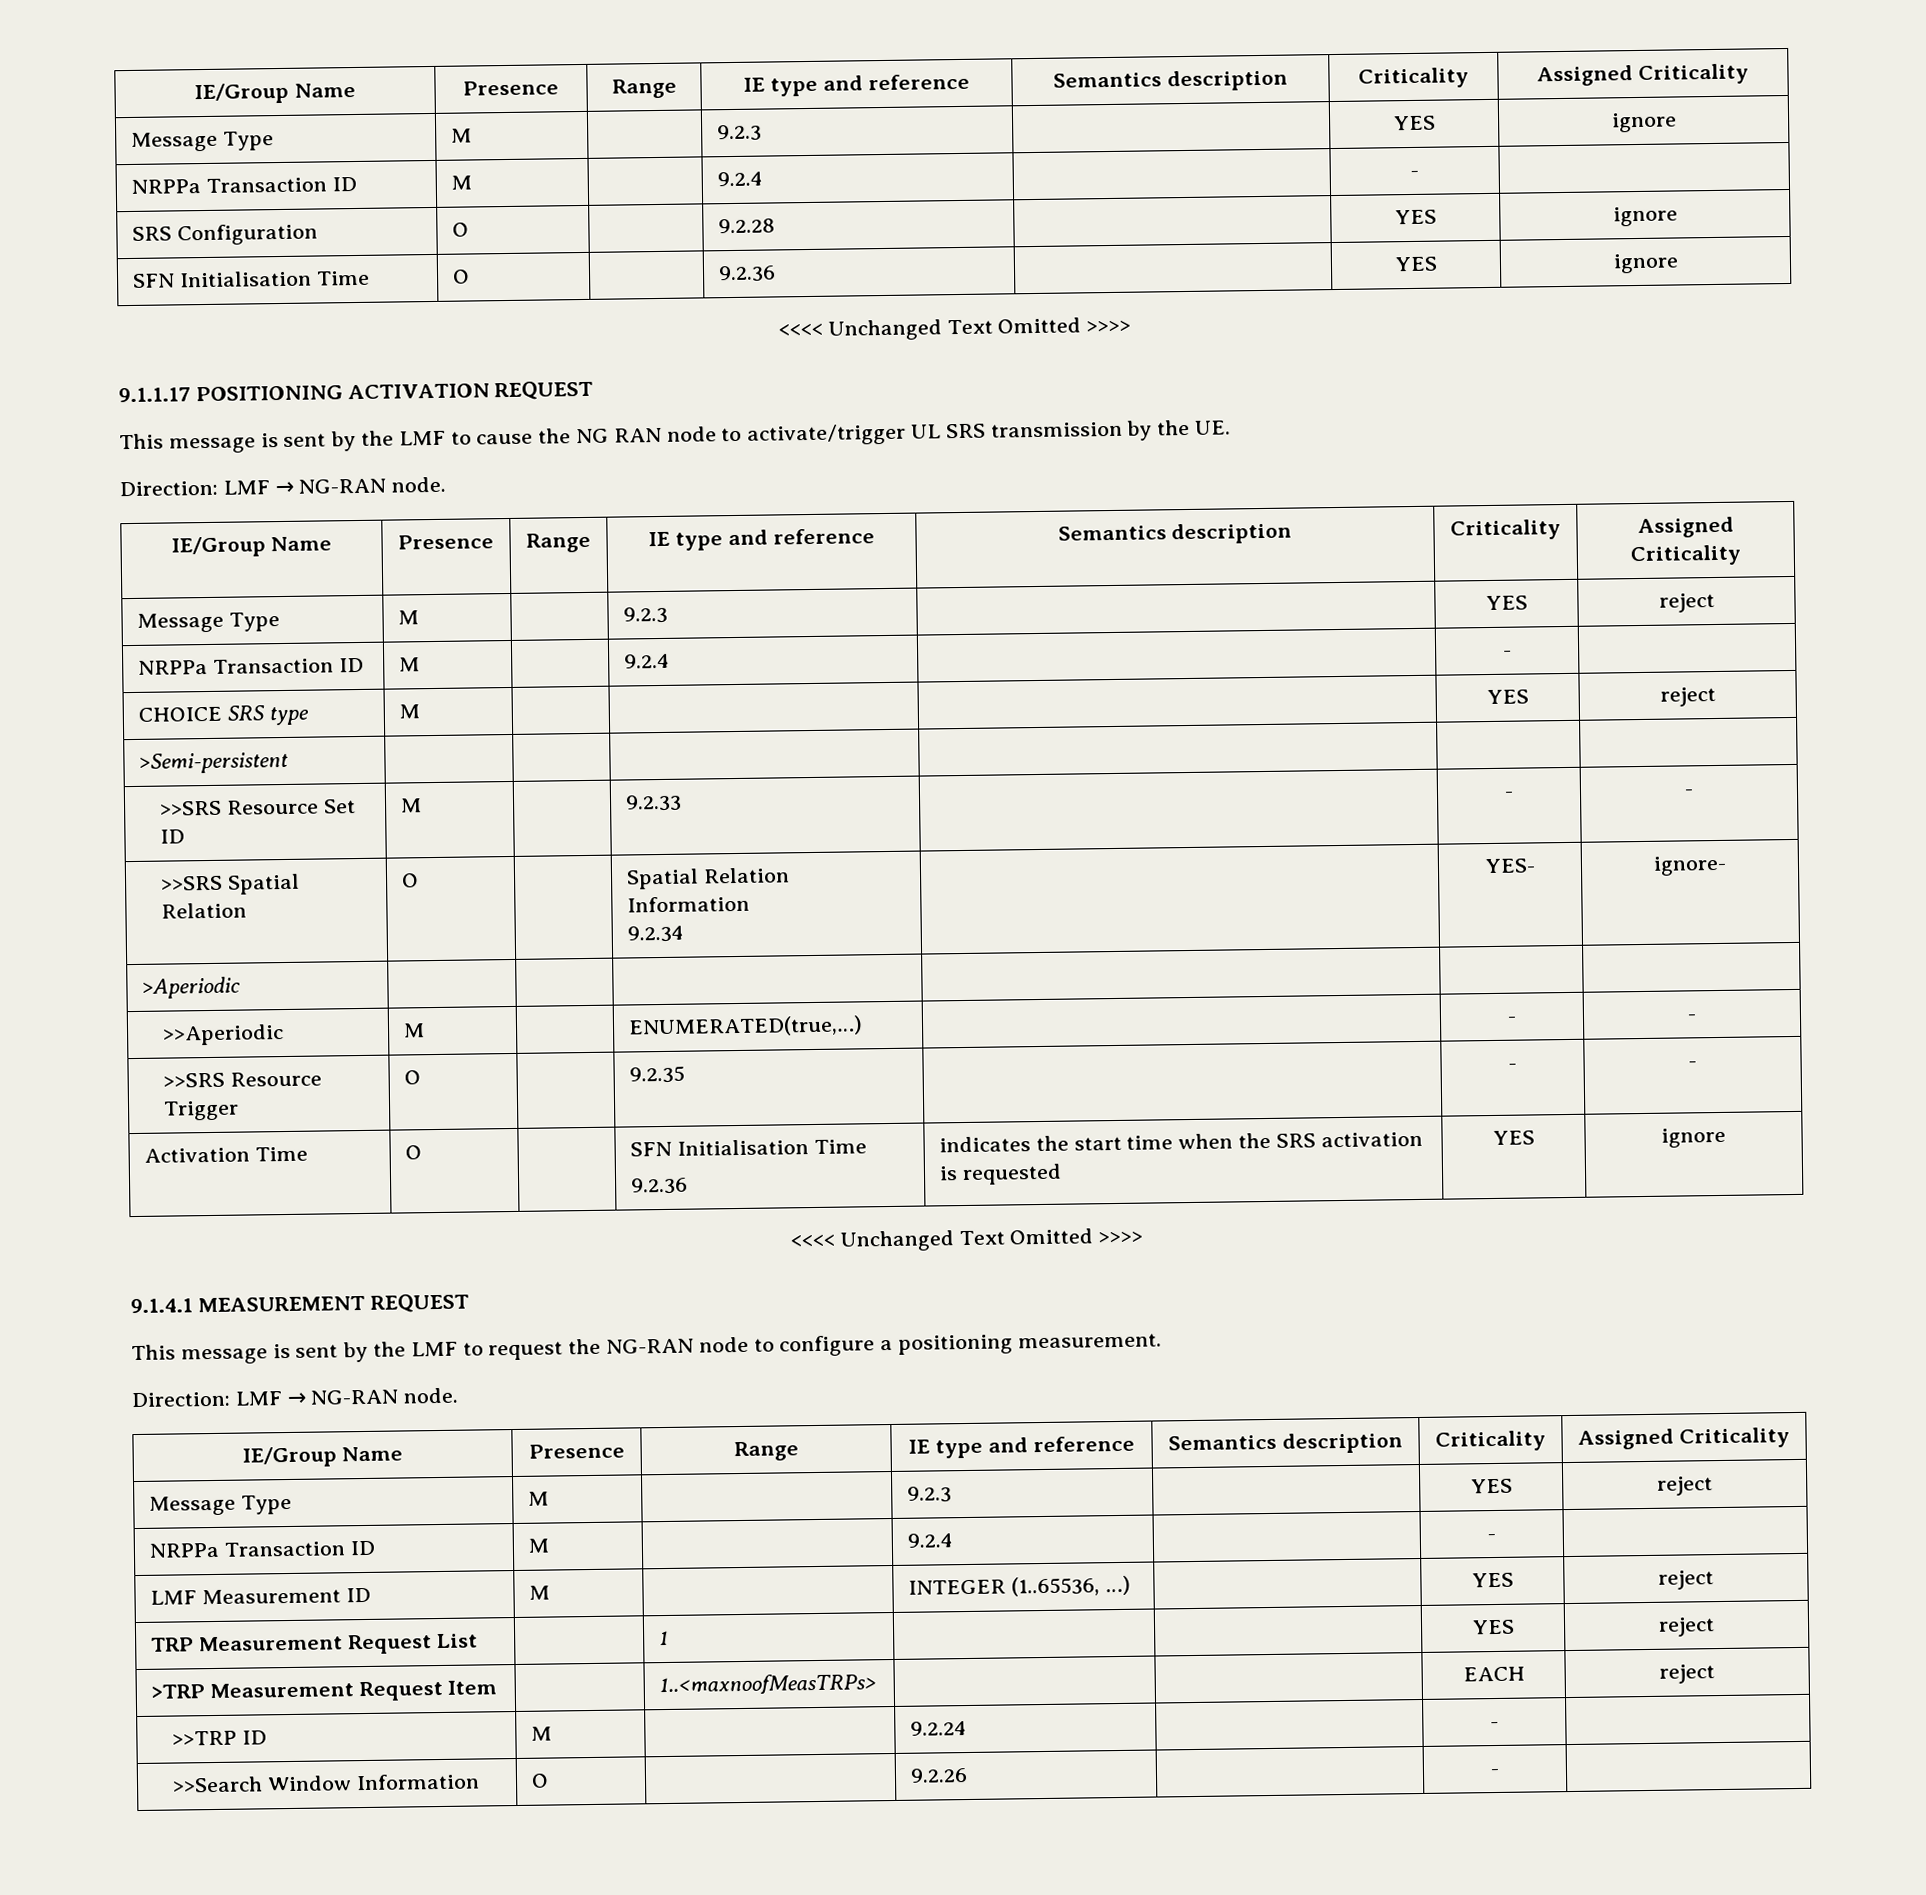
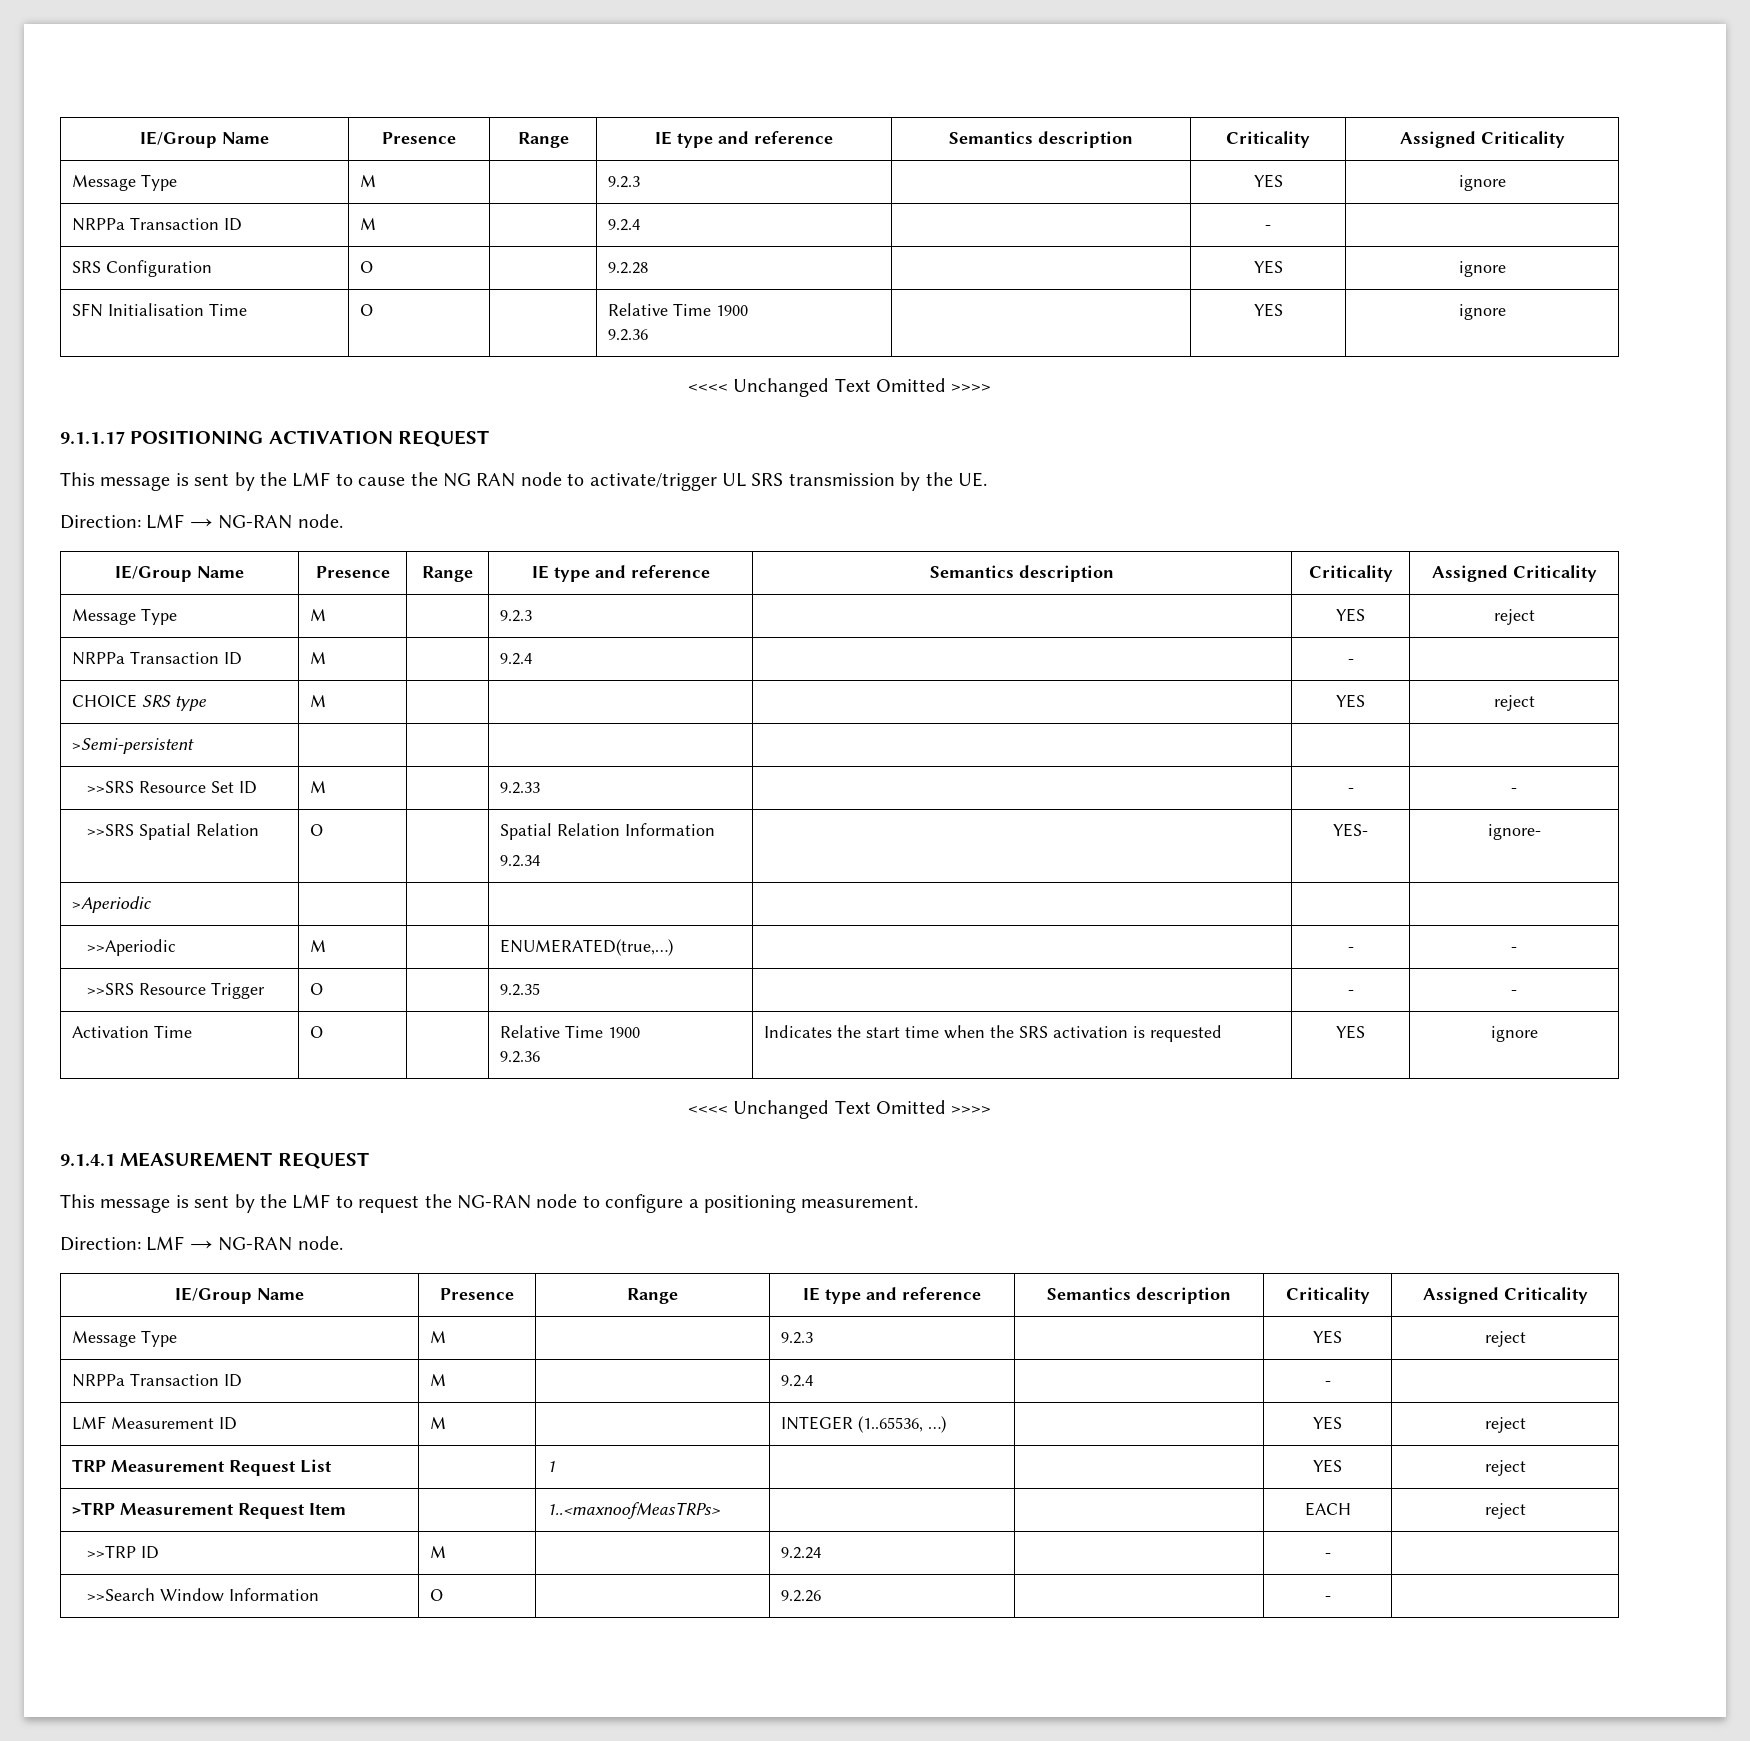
(471, 276) none -> [607,303,748,316] Relative Time 1900 //
[630,1139,867,1157] [631,1177,689,1195] [939,1136,1032,1153] SFN Initialisation Time // 9.2.36 | indicates -> [499,1025,640,1038] [499,1051,540,1063] [763,1025,832,1038] Relative Time 1900 // 9.2.36 | Indicates

